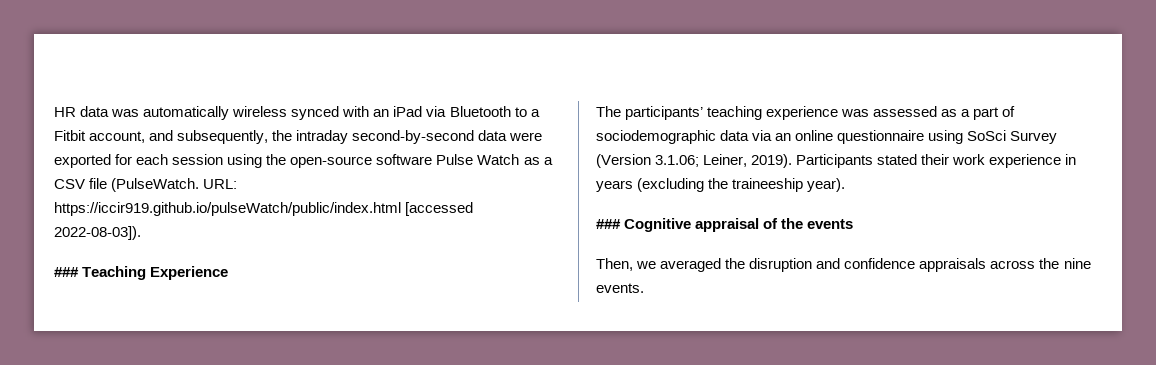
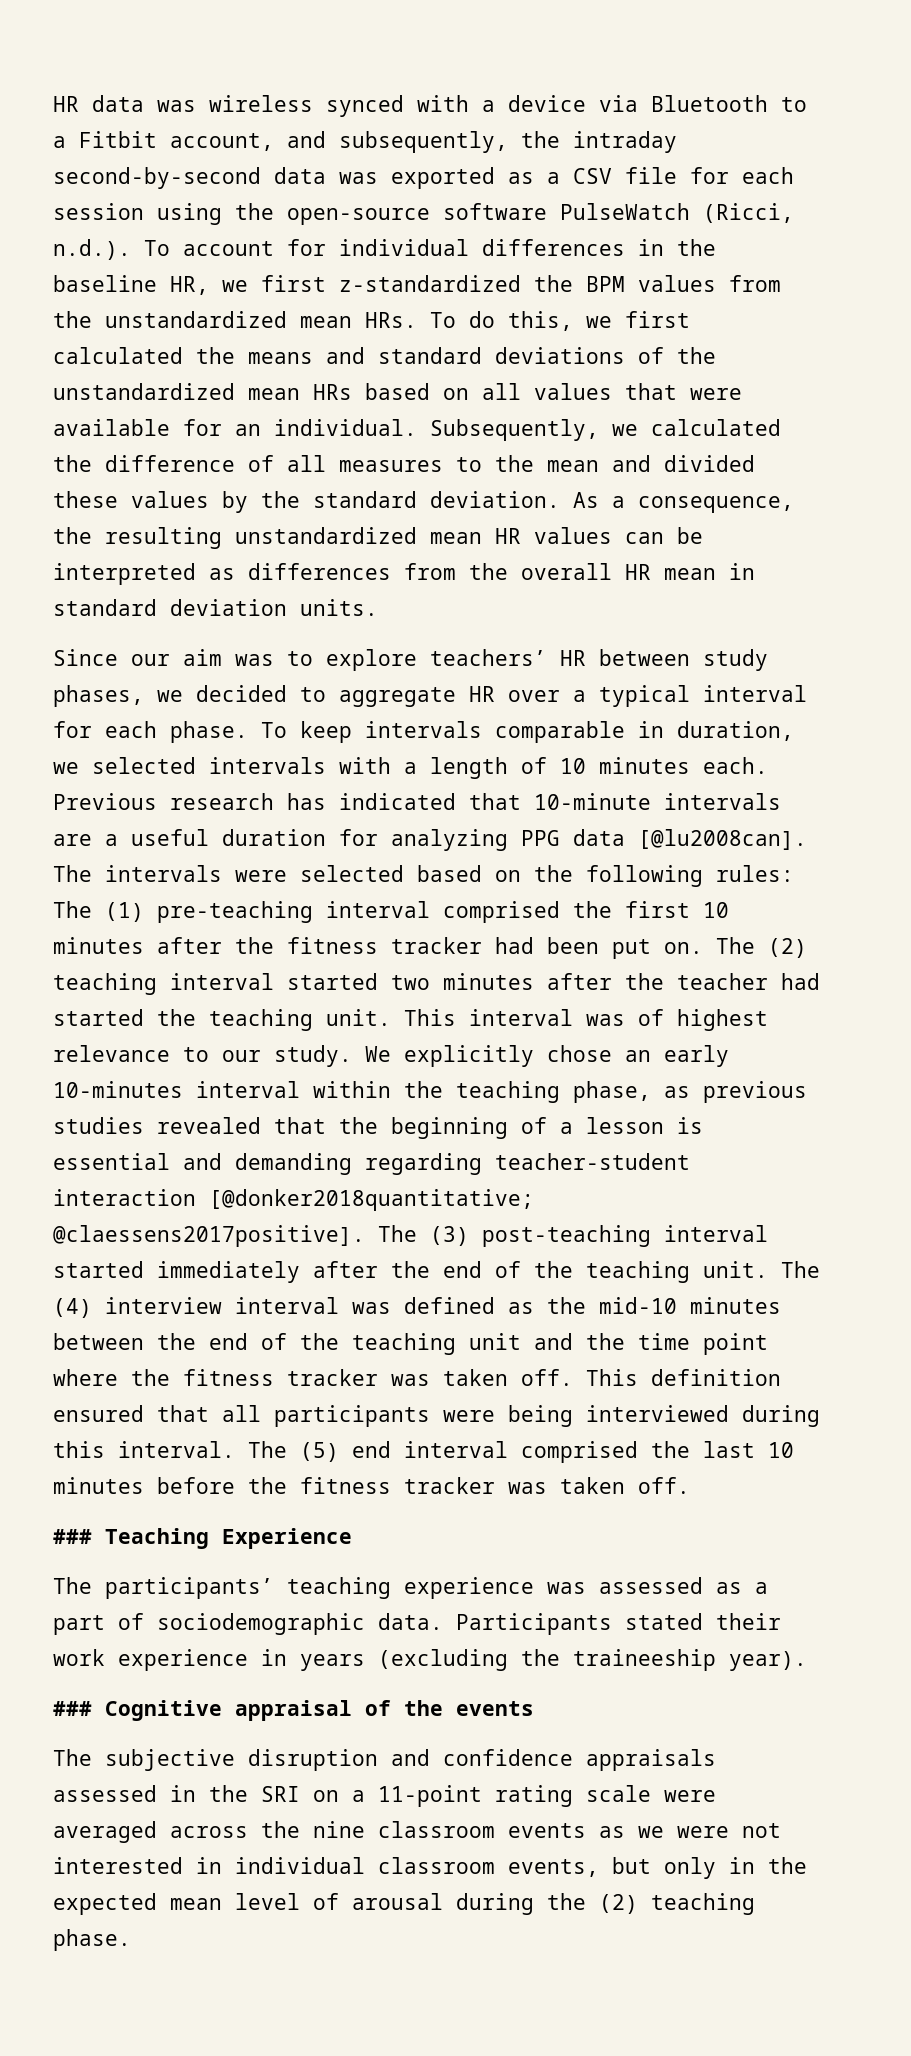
[143,106,230,120] automatically -> (196, 106) none
[373,106,423,117] an iPad -> [482,95,586,112] a device
[509,132,543,141] [54,154,111,168] were exported -> [339,167,677,189] was exported as a CSV file
[436,154,553,165] [54,178,238,192] [54,202,474,216] [54,226,141,240] Pulse Watch as a CSV file (PulseWatch. URL: https://iccir919.github.io/pulseWatch/public/index.html [accessed 2022-08-03]). -> [560,203,794,223] [53,239,716,260] [53,275,781,295] [53,311,690,331] [53,347,716,364] [53,383,742,400] [53,419,781,441] [53,455,755,472] [53,491,794,513] [53,527,703,549] [53,563,755,585] [53,599,378,616] [53,649,768,671] [53,685,807,707] [53,721,794,743] [53,757,768,779] [53,793,781,810] [53,829,807,851] [53,865,794,887] [53,901,729,923] [53,937,807,959] [53,973,820,995] [53,1009,768,1031] [53,1045,729,1067] [53,1081,807,1103] [53,1117,703,1139] [53,1153,690,1175] [53,1189,534,1211] [53,1225,768,1247] [53,1261,820,1283] [53,1297,781,1318] [53,1333,768,1355] [53,1369,781,1386] [53,1405,820,1427] [53,1441,794,1463] [53,1477,690,1494] PulseWatch (Ricci, n.d.). To account for individual differences in the baseline HR, we first z-standardized the BPM values from the unstandardized mean HRs. To do this, we first calculated the means and standard deviations of the unstandardized mean HRs based on all values that were available for an individual. Subsequently, we calculated the difference of all measures to the mean and divided these values by the standard deviation. As a consequence, the resulting unstandardized mean HR values can be interpreted as differences from the overall HR mean in standard deviation units. // Since our aim was to explore teachers’ HR between study phases, we decided to aggregate HR over a typical interval for each phase. To keep intervals comparable in duration, we selected intervals with a length of 10 minutes each. Previous research has indicated that 10-minute intervals are a useful duration for analyzing PPG data [@lu2008can]. The intervals were selected based on the following rules: The (1) pre-teaching interval comprised the first 10 minutes after the fitness tracker had been put on. The (2) teaching interval started two minutes after the teacher had started the teaching unit. This interval was of highest relevance to our study. We explicitly chose an early 10-minutes interval within the teaching phase, as previous studies revealed that the beginning of a lesson is essential and demanding regarding teacher-student interaction [@donker2018quantitative; @claessens2017positive]. The (3) post-teaching interval started immediately after the end of the teaching unit. The (4) interview interval was defined as the mid-10 minutes between the end of the teaching unit and the time point where the fitness tracker was taken off. This definition ensured that all participants were being interviewed during this interval. The (5) end interval comprised the last 10 minutes before the fitness tracker was taken off.
[720,130,1058,144] [596,154,793,168] data via an online questionnaire using SoSci Survey (Version 3.1.06; Leiner, 2019). -> [378,1613,443,1630] data.
[596,258,1091,272] [596,283,644,293] Then, we averaged the disruption and confidence appraisals across the nine events. -> [53,1749,716,1771] [53,1785,716,1807] [53,1821,781,1843] [53,1857,807,1879] [53,1893,755,1915] [53,1929,131,1951] The subjective disruption and confidence appraisals assessed in the SRI on a 11-point rating scale were averaged across the nine classroom events as we were not interested in individual classroom events, but only in the expected mean level of arousal during the (2) teaching phase.

